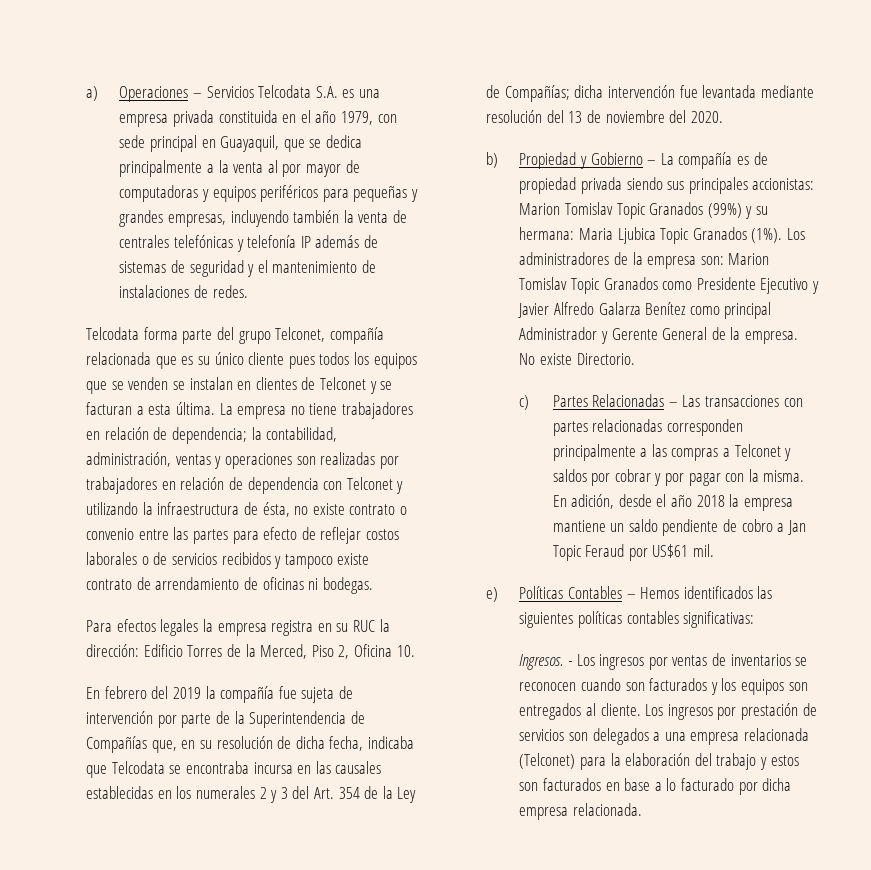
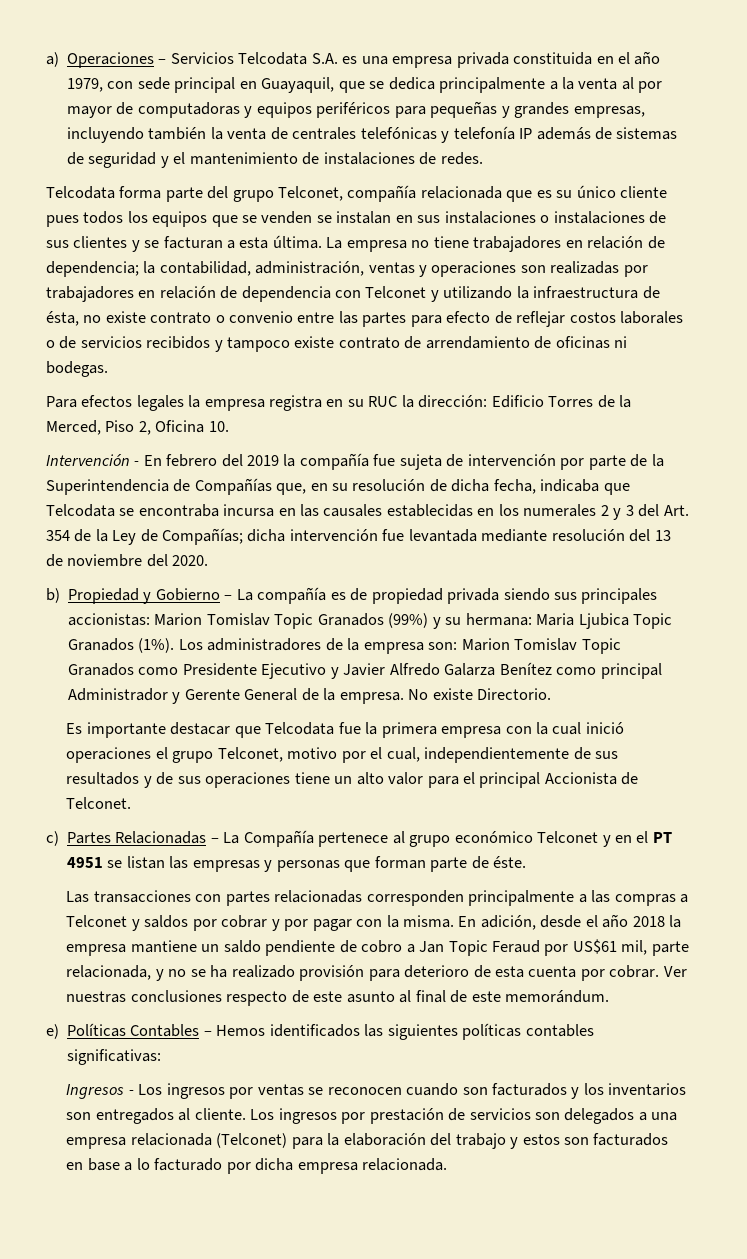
[255,377,366,390] clientes de Telconet -> [417,211,667,224] [45,236,128,248] sus instalaciones o instalaciones de sus clientes
(415, 651) none -> [45,454,140,466] Intervención -
[519,394,678,410] c) Partes Relacionadas – -> [66,722,624,738] [66,747,619,763] [66,772,639,788] [66,797,132,809] [45,830,672,847] [66,856,526,872] Es importante destacar que Telcodata fue la primera empresa con la cual inició operaciones el grupo Telconet, motivo por el cual, independientemente de sus resultados y de sus operaciones tiene un alto valor para el principal Accionista de Telconet. // c) Partes Relacionadas – La Compañía pertenece al grupo económico Telconet y en el PT 4951 se listan las empresas y personas que forman parte de éste. //
[693,544,715,557] mil. -> [621,940,689,956] [66,965,687,981] [66,990,610,1006] mil, parte relacionada, y no se ha realizado provisión para deterioro de esta cuenta por cobrar. Ver nuestras conclusiones respecto de este asunto al final de este memorándum.
[519,654,564,670] Ingresos. -> [66,1084,125,1099] Ingresos
[711,653,791,666] de inventarios -> (304, 1090) none
[740,679,784,695] equipos -> [608,1083,687,1096] inventarios

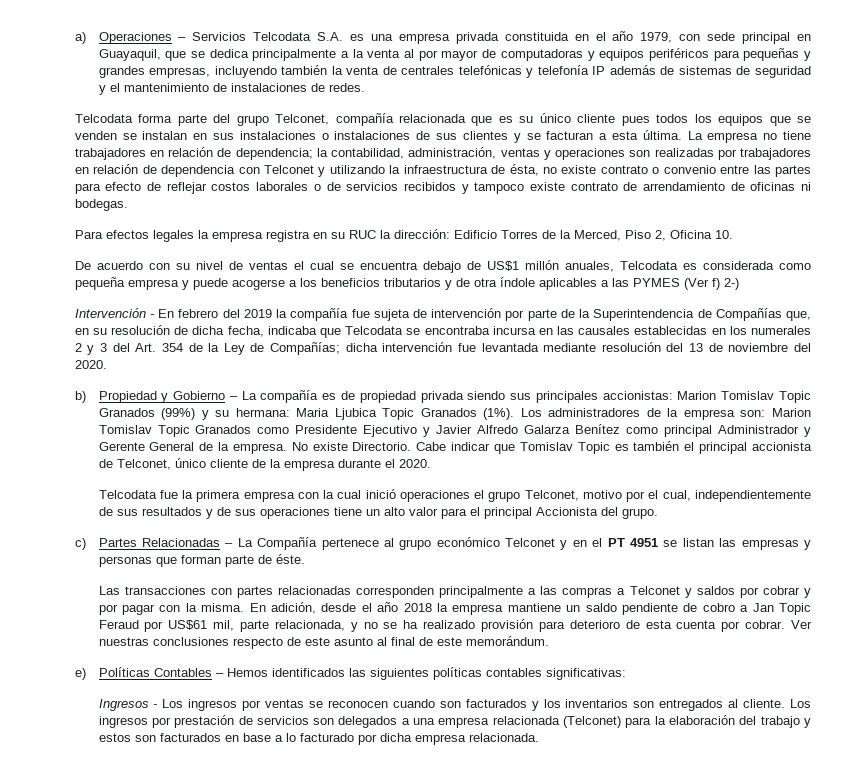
(229, 426) none -> [74,260,811,273] [74,277,739,290] // De acuerdo con su nivel de ventas el cual se encuentra debajo de US$1 millón anuales, Telcodata es considerada como pequeña empresa y puede acogerse a los beneficios tributarios y de otra índole aplicables a las PYMES (Ver f) 2-)
[66,722,261,738] // Es importante destacar que -> [416,441,813,454] [98,458,431,471] Cabe indicar que Tomislav Topic es también el principal accionista de Telconet, único cliente de la empresa durante el 2020. //
[621,772,639,785] [66,797,132,809] de Telconet. -> [600,507,658,519] del grupo.

